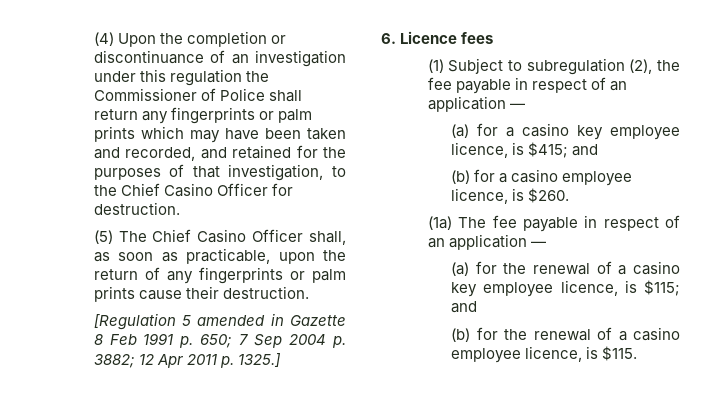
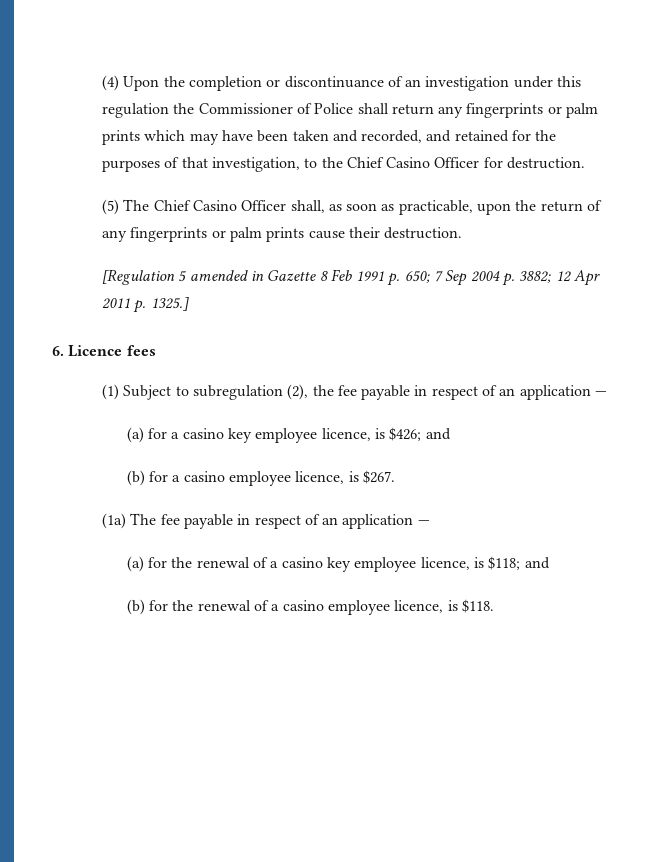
[528,142,569,158] $415; -> [389,427,422,441] $426;
[528,188,570,203] $260. -> [363,470,396,484] $267.
[644,280,680,296] $115; -> [488,556,521,570] $118;
[602,346,638,361] $115. -> [462,599,495,613] $118.

